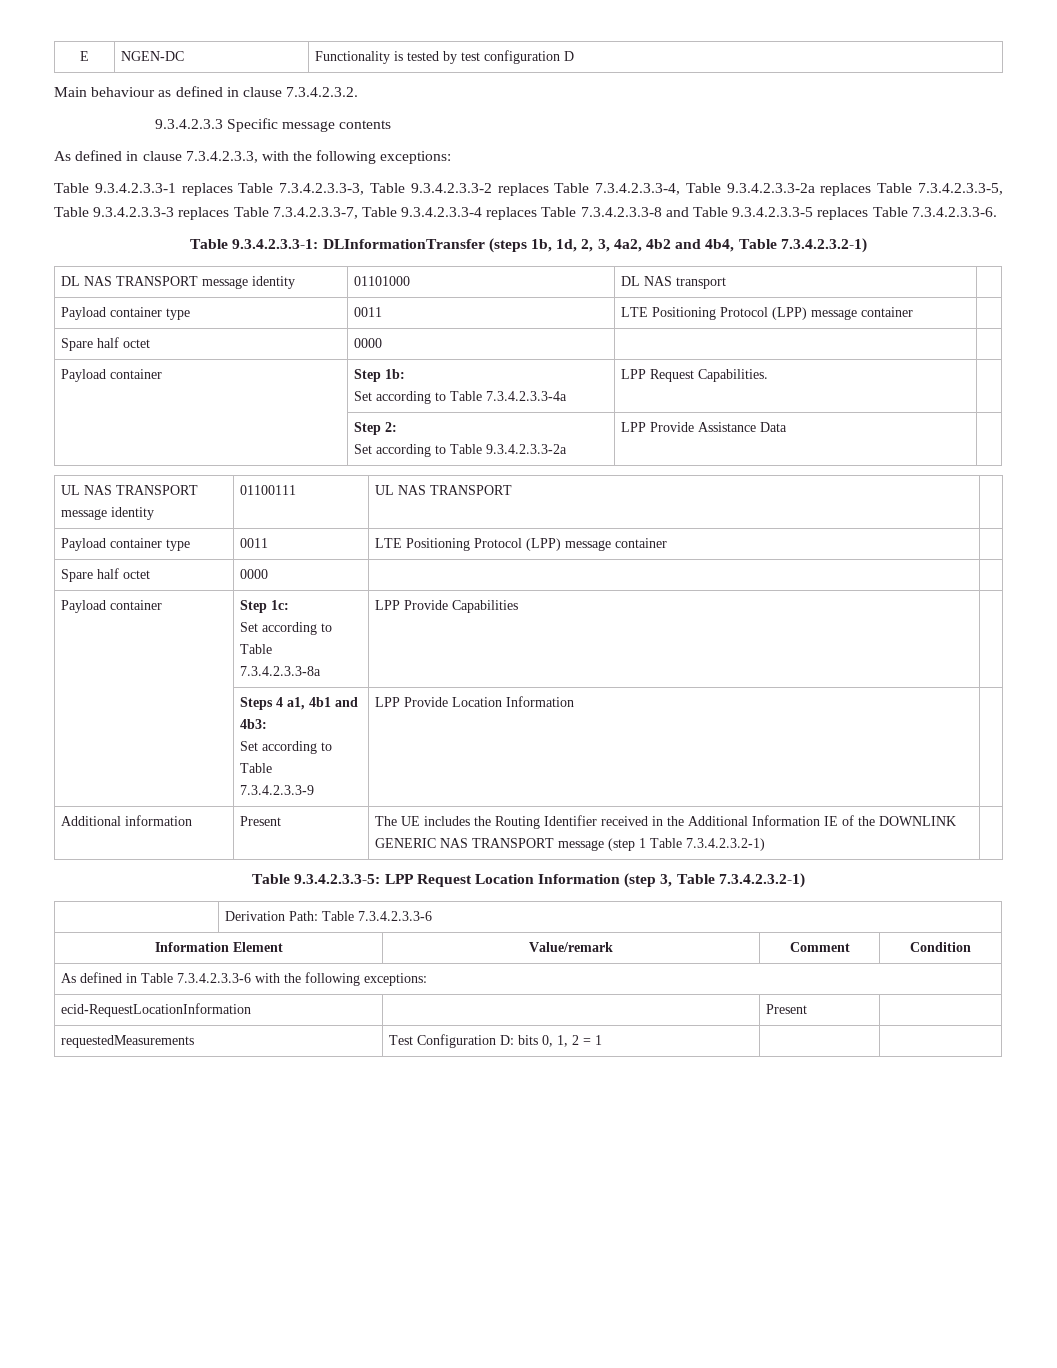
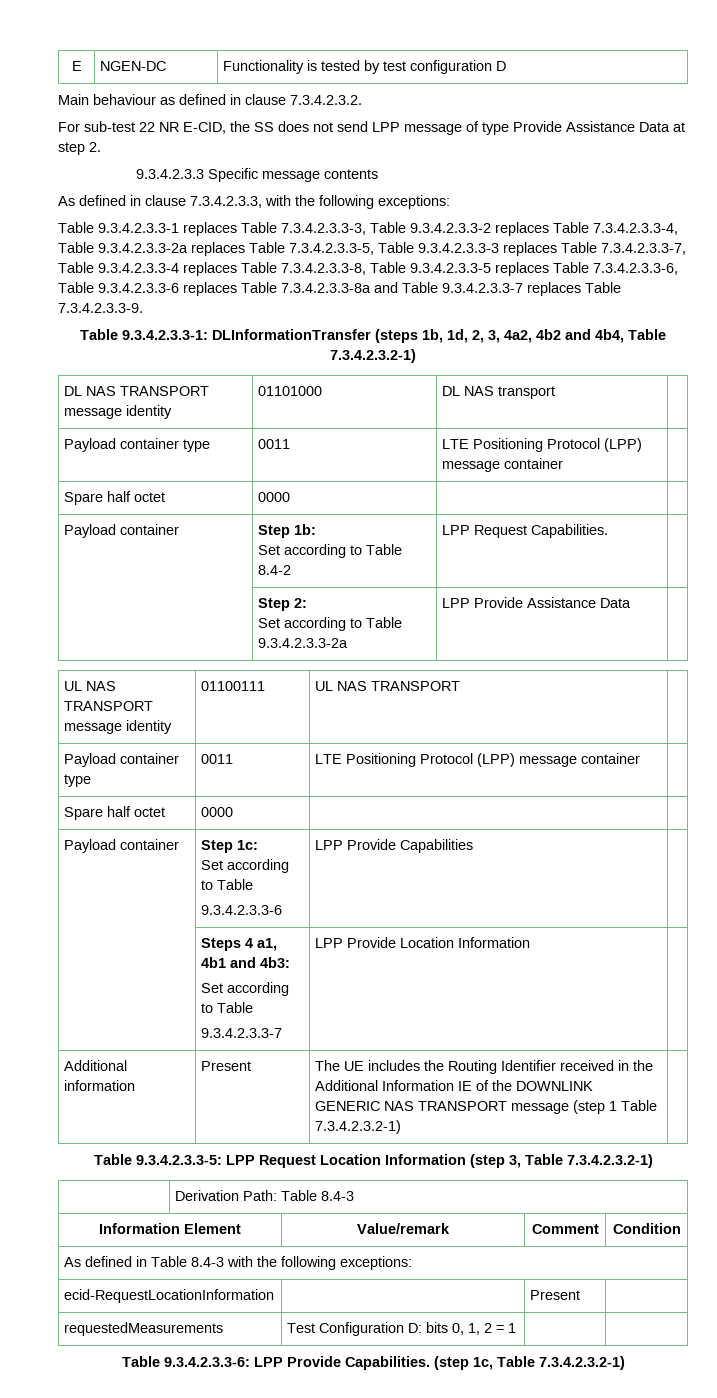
(359, 92) none -> [58,121,685,135] [58,142,101,155] // For sub-test 22 NR E-CID, the SS does not send LPP message of type Provide Assistance Data at step 2.
[580,207,689,217] 7.3.4.2.3.3-8 and -> [281,263,366,275] 7.3.4.2.3.3-8,
[911,207,997,217] 7.3.4.2.3.3-6. -> [593,263,678,275] [58,282,621,296] [58,303,143,313] 7.3.4.2.3.3-6, Table 9.3.4.2.3.3-6 replaces Table 7.3.4.2.3.3-8a and Table 9.3.4.2.3.3-7 replaces Table 7.3.4.2.3.3-9.
[486,391,568,401] 7.3.4.2.3.3-4a -> [258,565,292,575] 8.4-2
[240,666,322,676] 7.3.4.2.3.3-8a -> [201,905,283,915] 9.3.4.2.3.3-6
[240,785,315,795] 7.3.4.2.3.3-9 -> [201,1028,283,1038] 9.3.4.2.3.3-7
[358,911,433,921] 7.3.4.2.3.3-6 -> [321,1191,355,1201] 8.4-3
[177,973,252,983] 7.3.4.2.3.3-6 -> [191,1257,225,1267] 8.4-3
(603, 1040) none -> [121,1356,625,1370] // Table 9.3.4.2.3.3-6: LPP Provide Capabilities. (step 1c, Table 7.3.4.2.3.2-1)

